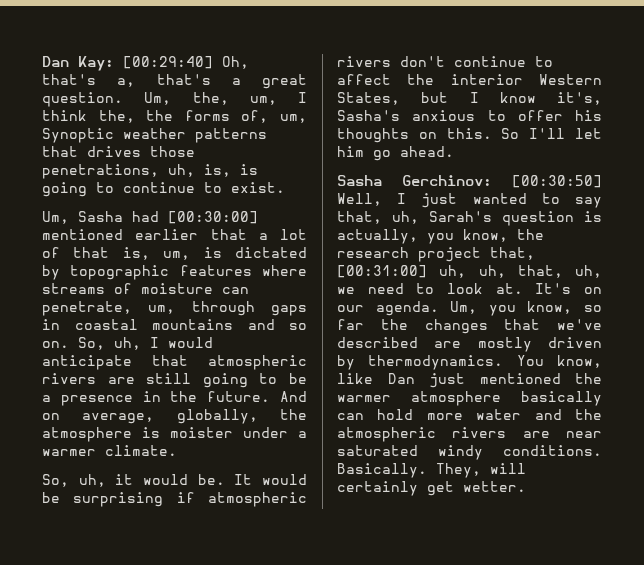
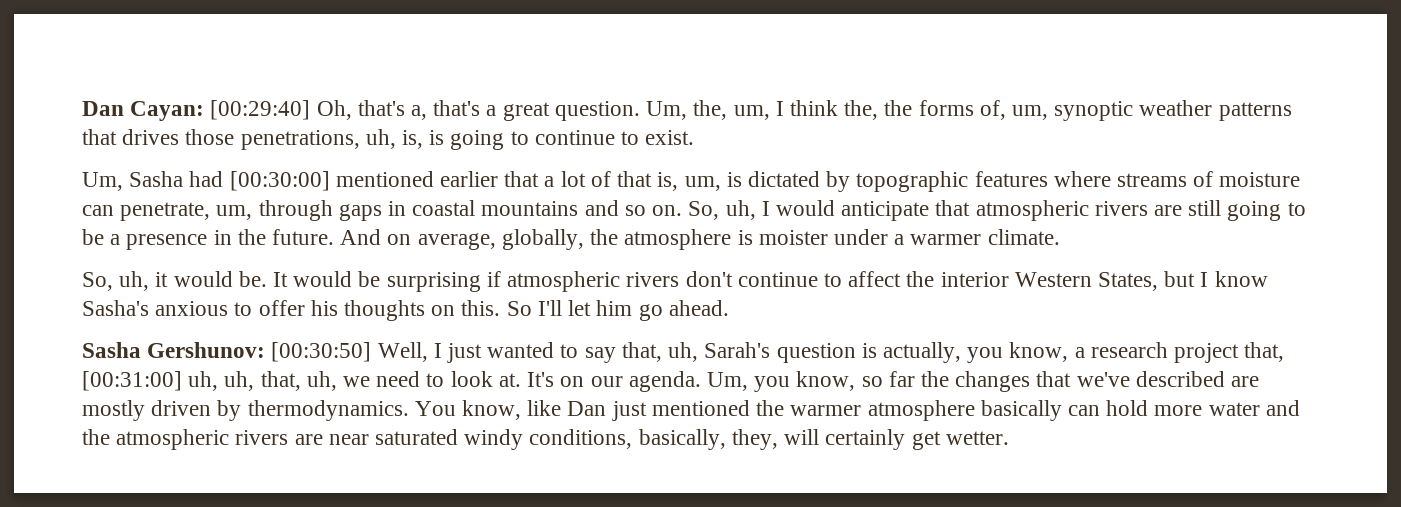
[42,56,114,71] Dan Kay: -> [82,101,205,121] Dan Cayan:
[42,128,114,143] Synoptic -> [1054,101,1134,121] synoptic
[557,92,602,105] it's, -> (1268, 279) none
[402,175,492,186] Gerchinov: -> [147,342,266,358] Gershunov:
[517,229,544,240] the -> [1074,347,1085,358] a
[503,445,602,456] [337,463,481,478] conditions. Basically. They, -> [529,429,778,450] conditions, basically, they,

